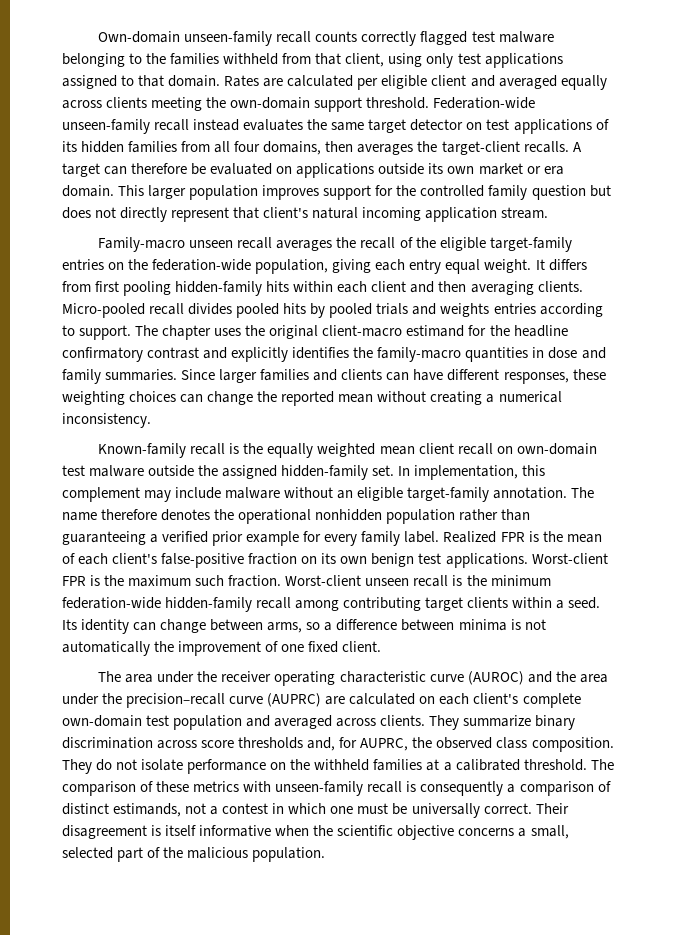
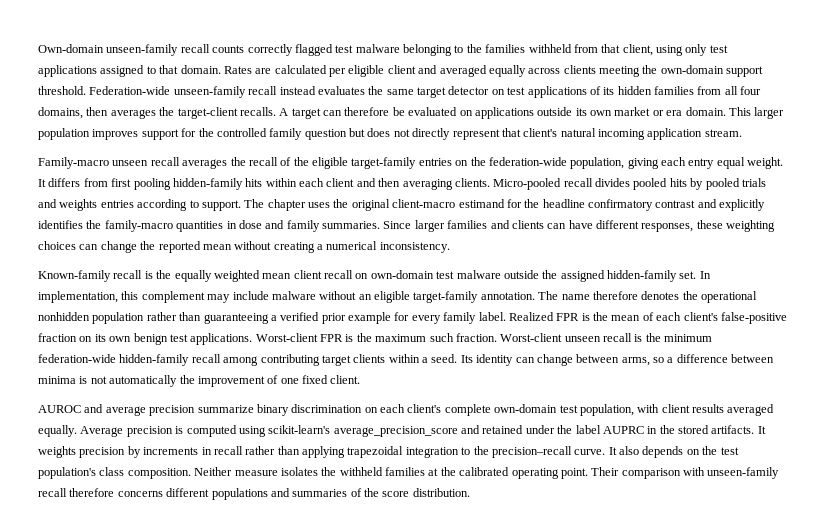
[98,671,608,686] [62,693,416,708] The area under the receiver operating characteristic curve (AUROC) and the area under the precision–recall curve (AUPRC) are calculated -> [38,404,363,416] AUROC and average precision summarize binary discrimination
[173,715,576,730] [62,737,614,752] [62,759,614,774] [62,781,611,796] [62,803,569,818] [62,825,569,840] [62,847,326,862] population and averaged across clients. They summarize binary discrimination across score thresholds and, for AUPRC, the observed class composition. They do not isolate performance on the withheld families at a calibrated threshold. The comparison of these metrics with unseen-family recall is consequently a comparison of distinct estimands, not a contest in which one must be universally correct. Their disagreement is itself informative when the scientific objective concerns a small, selected part of the malicious population. -> [579,404,775,416] [38,425,766,437] [38,446,739,458] [38,467,780,479] [38,488,470,500] population, with client results averaged equally. Average precision is computed using scikit-learn's average_precision_score and retained under the label AUPRC in the stored artifacts. It weights precision by increments in recall rather than applying trapezoidal integration to the precision–recall curve. It also depends on the test population's class composition. Neither measure isolates the withheld families at the calibrated operating point. Their comparison with unseen-family recall therefore concerns different populations and summaries of the score distribution.

